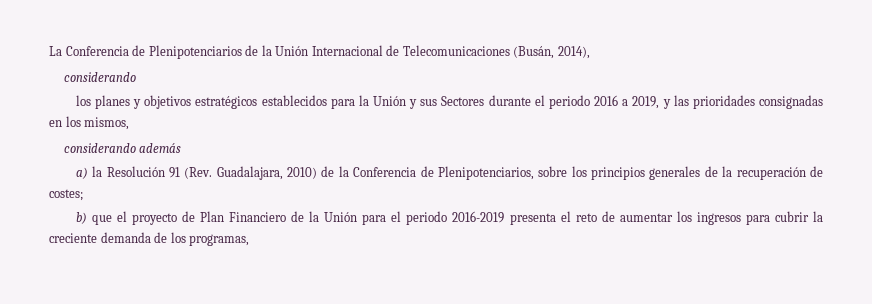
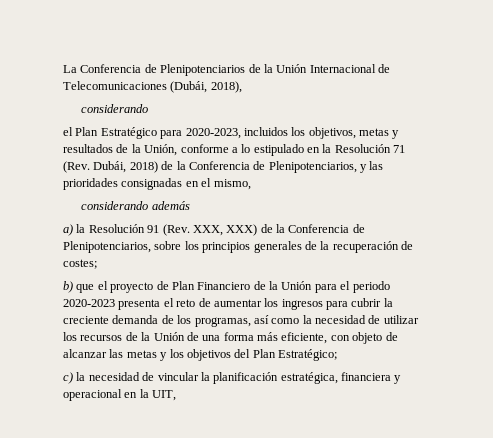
[513,46,590,59] (Busán, 2014), -> [170,81,242,93] (Dubái, 2018),
[75,95,660,109] los planes y objetivos estratégicos establecidos para la Unión y sus Sectores durante el periodo 2016 a 2019, -> [63,127,400,139] [63,144,406,156] [63,161,357,173] el Plan Estratégico para 2020-2023, incluidos los objetivos, metas y resultados de la Unión, conforme a lo estipulado en la Resolución 71 (Rev. Dubái, 2018) de la Conferencia de Plenipotenciarios,
[65,116,130,130] los mismos, -> [201,178,251,190] el mismo,
[216,166,318,180] Guadalajara, 2010) -> [192,224,258,236] XXX, XXX)
[452,211,505,223] 2016-2019 -> [63,299,115,307] 2020-2023
(250, 240) none -> [253,315,419,324] [63,332,398,344] [63,349,337,361] [63,372,402,384] [63,389,177,401] así como la necesidad de utilizar los recursos de la Unión de una forma más eficiente, con objeto de alcanzar las metas y los objetivos del Plan Estratégico; // c) la necesidad de vincular la planificación estratégica, financiera y operacional en la UIT,

